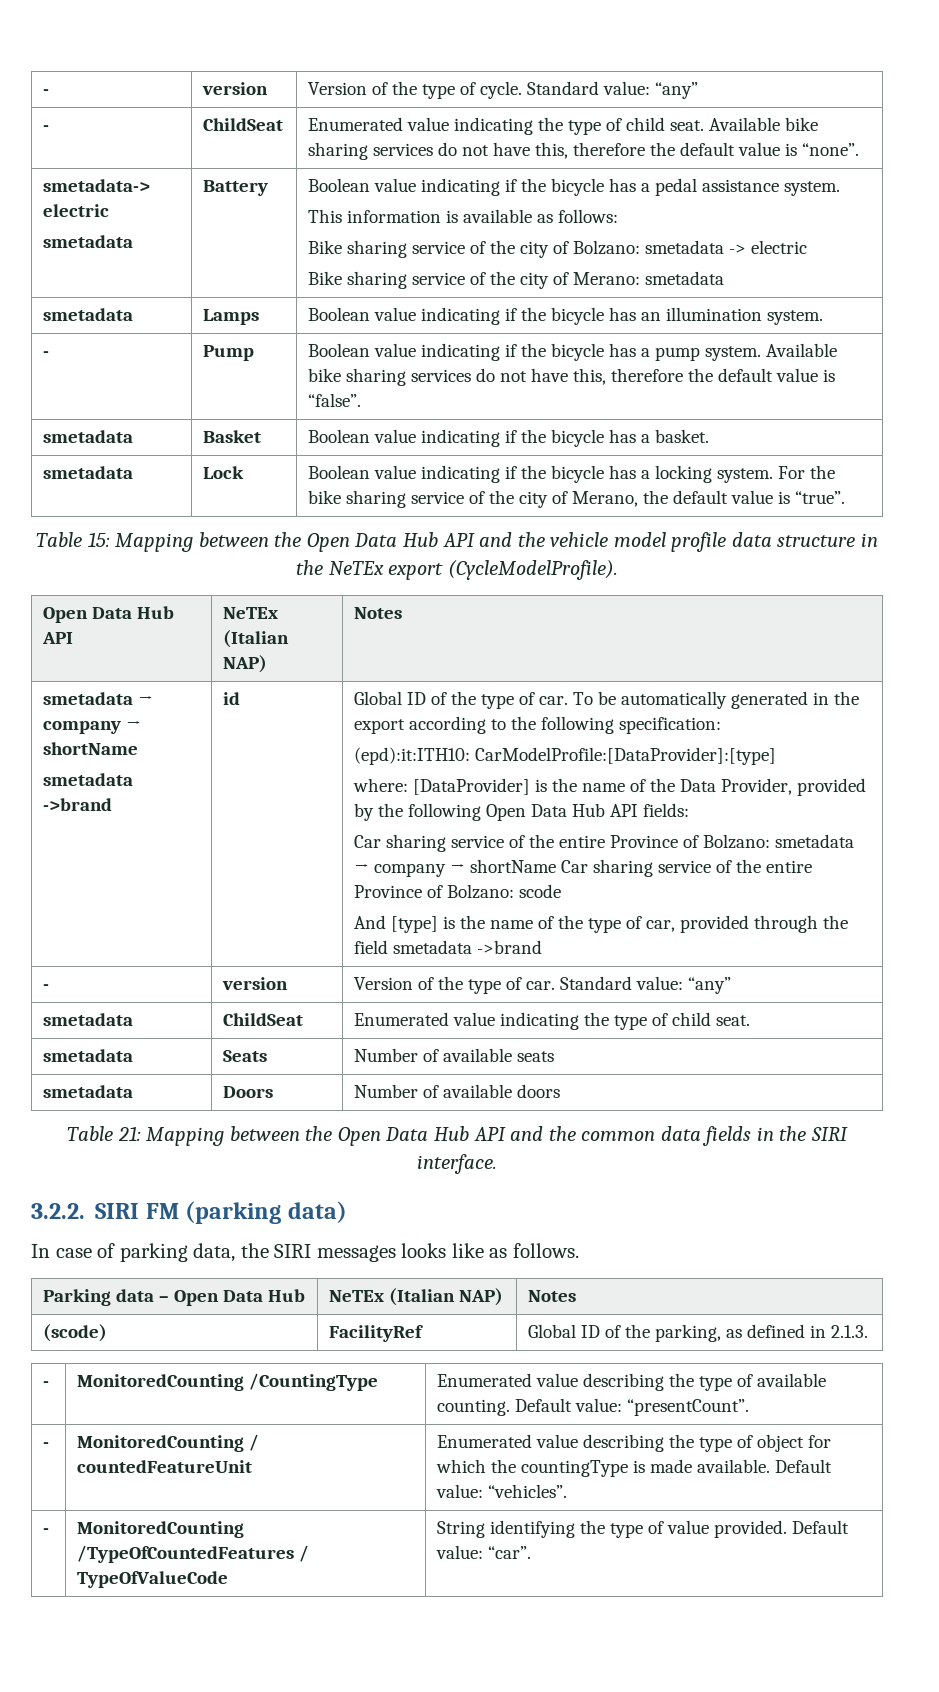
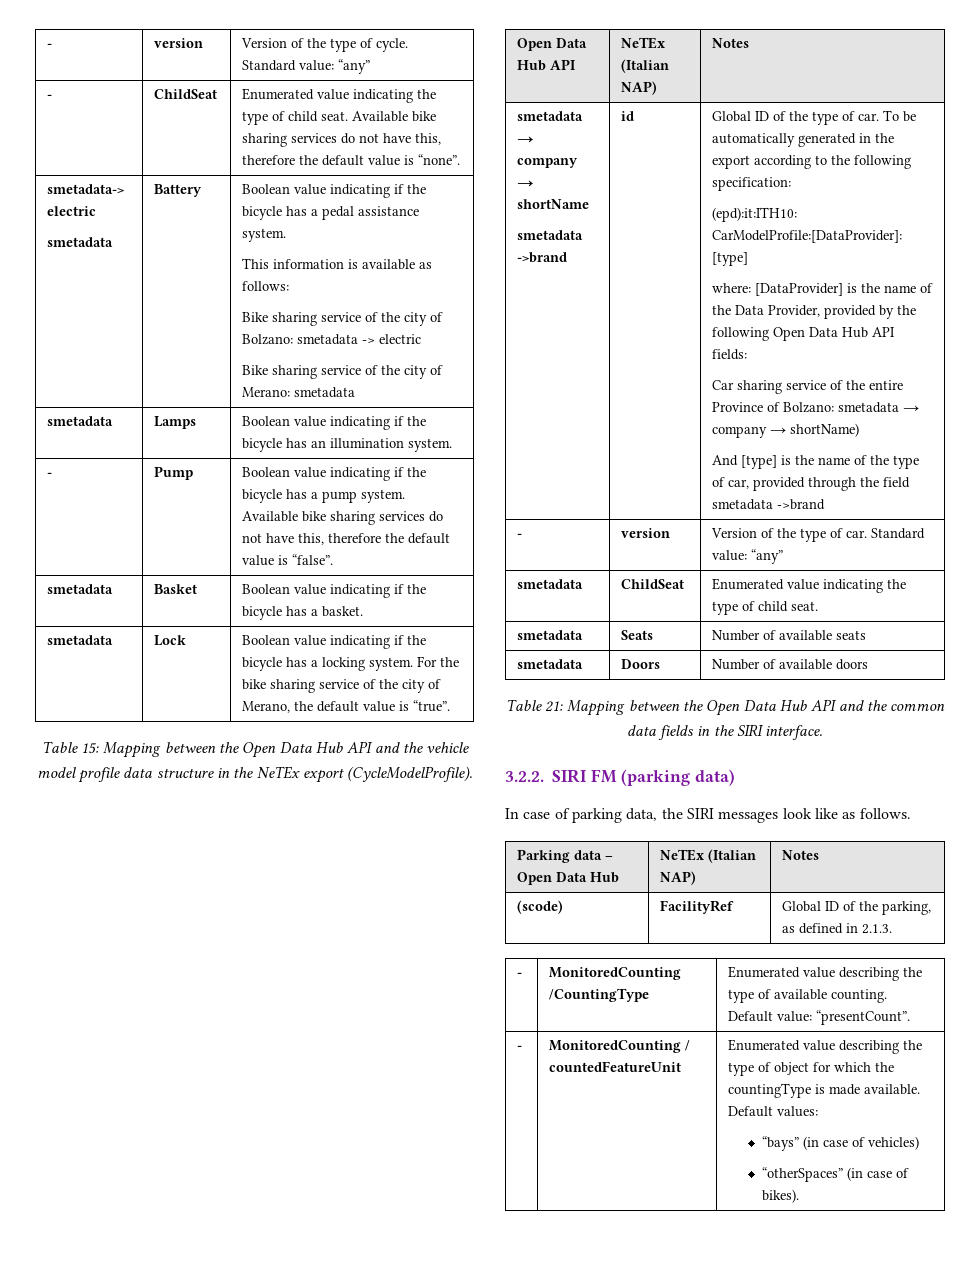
[470,859,813,877] [354,884,562,899] shortName Car sharing service of the entire Province of Bolzano: scode -> [790,423,860,437] shortName)
[401,1243,447,1258] looks -> [782,808,812,819] look
[436,1484,568,1498] [43,1528,50,1534] [77,1521,245,1538] [77,1545,310,1563] [77,1571,229,1588] [437,1520,850,1538] [436,1545,532,1559] value: “vehicles”. // - | MonitoredCounting /TypeOfCountedFeatures / TypeOfValueCode | String identifying the type of value provided. Default value: “car”. -> [777,1106,819,1117] [761,1136,919,1151] [761,1167,909,1182] [761,1189,799,1203] values: // “bays” (in case of vehicles) // “otherSpaces” (in case of bikes).

